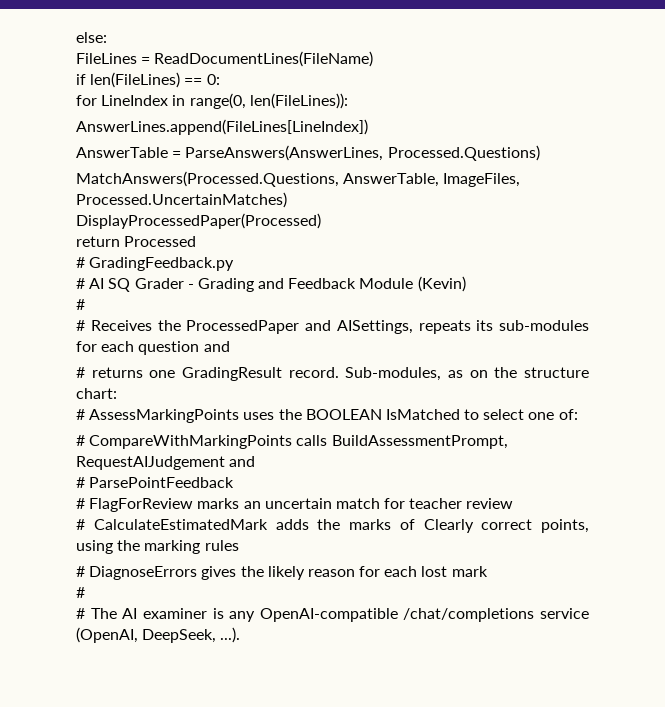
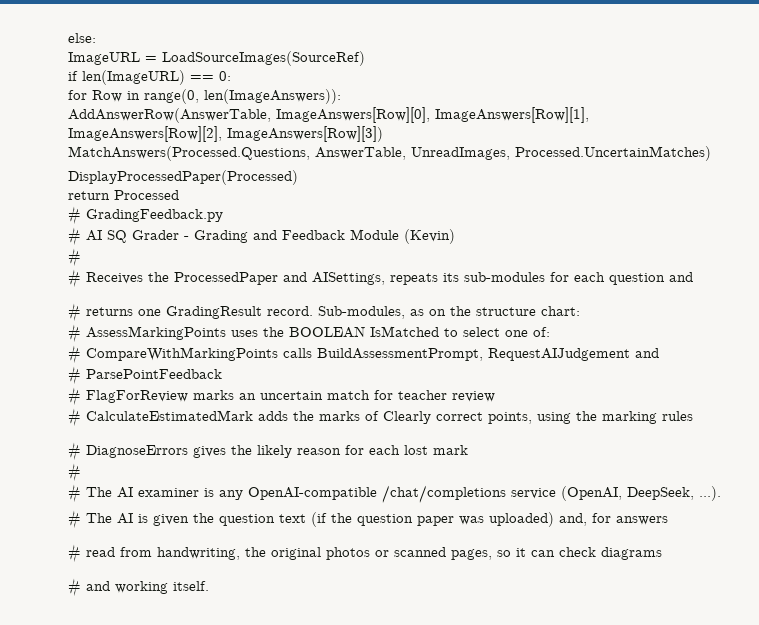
[76,51,374,67] FileLines = ReadDocumentLines(FileName) -> [68,51,365,66] ImageURL = LoadSourceImages(SourceRef)
[90,72,181,88] len(FileLines) -> [82,70,185,85] len(ImageURL)
[101,95,169,106] LineIndex -> [92,90,122,102] Row
[249,93,348,109] [76,119,368,135] [76,145,540,161] len(FileLines)): // AnswerLines.append(FileLines[LineIndex]) // AnswerTable = ParseAnswers(AnswerLines, Processed.Questions) -> [204,89,341,104] [68,107,589,123] [68,126,383,142] len(ImageAnswers)): // AddAnswerRow(AnswerTable, ImageAnswers[Row][0], ImageAnswers[Row][1], ImageAnswers[Row][2], ImageAnswers[Row][3])
[443,173,521,187] ImageFiles, -> [411,147,510,160] UnreadImages,
(241, 635) none -> [68,510,668,529] [68,544,662,563] [68,578,209,597] // # The AI is given the question text (if the question paper was uploaded) and, for answers // # read from handwriting, the original photos or scanned pages, so it can check diagrams // # and working itself.

